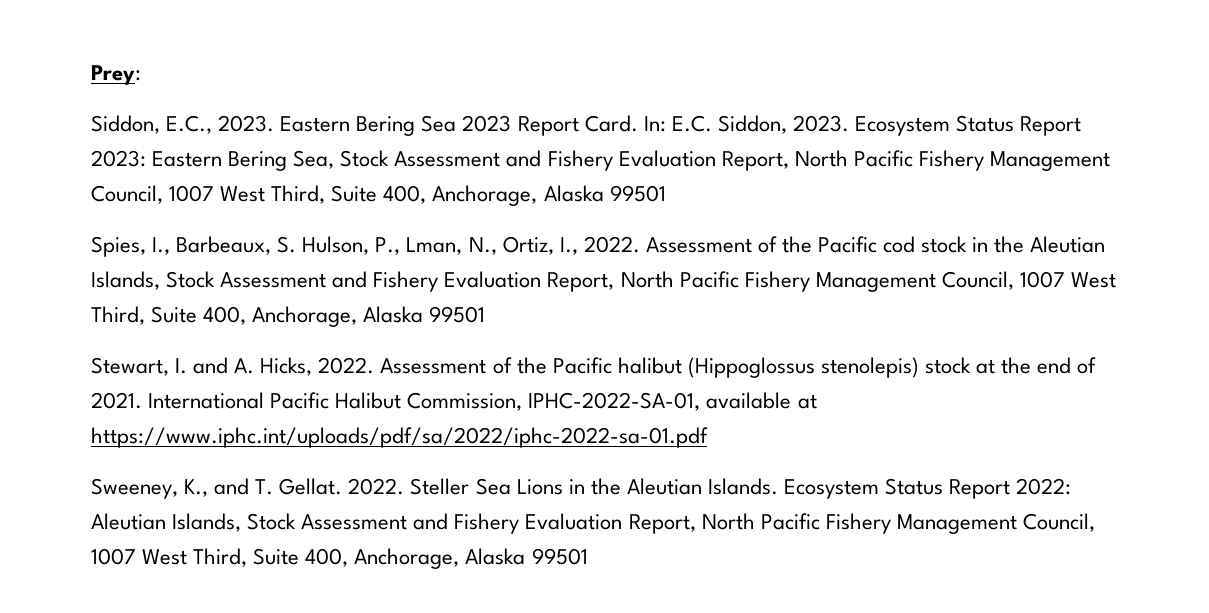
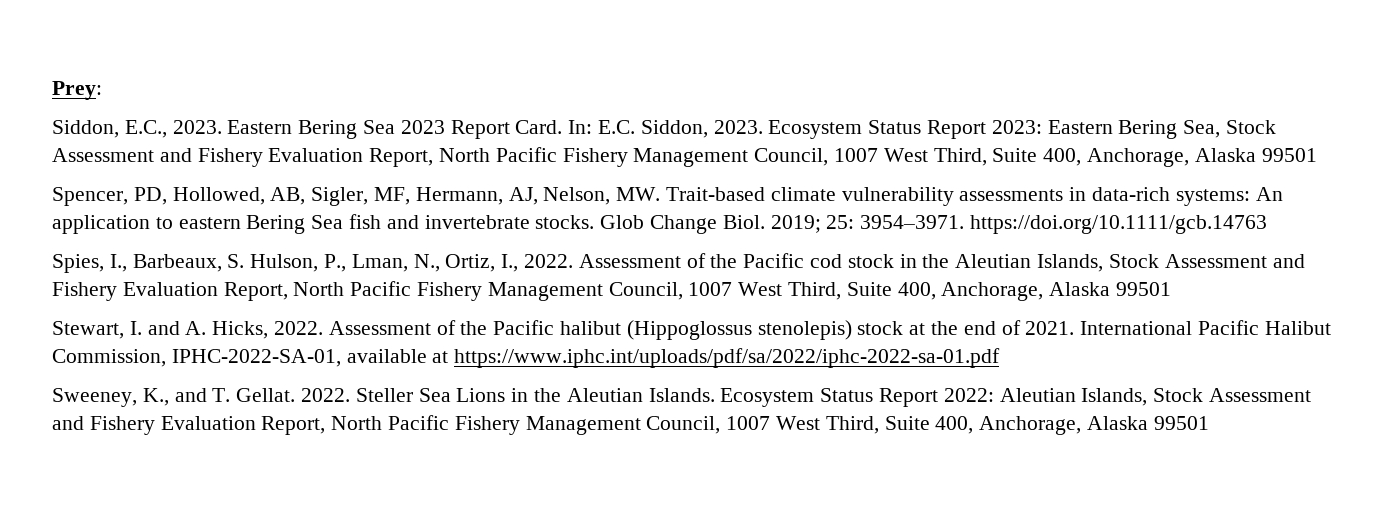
(666, 193) none -> [52,187,1283,206] [52,214,1268,234] // Spencer, PD, Hollowed, AB, Sigler, MF, Hermann, AJ, Nelson, MW. Trait-based climate vulnerability assessments in data-rich systems: An application to eastern Bering Sea fish and invertebrate stocks. Glob Change Biol. 2019; 25: 3954–3971. https://doi.org/10.1111/gcb.14763

